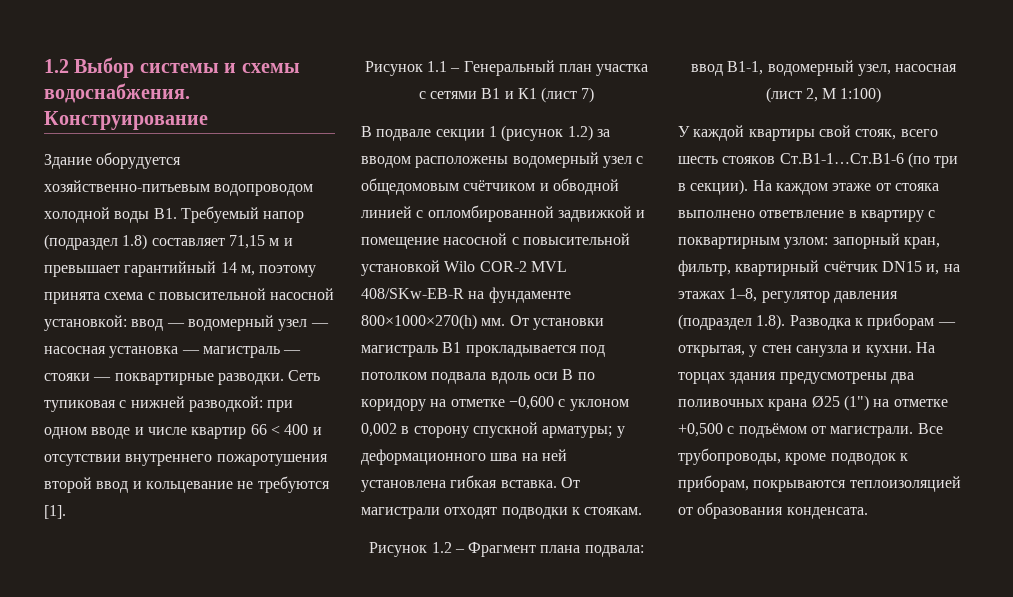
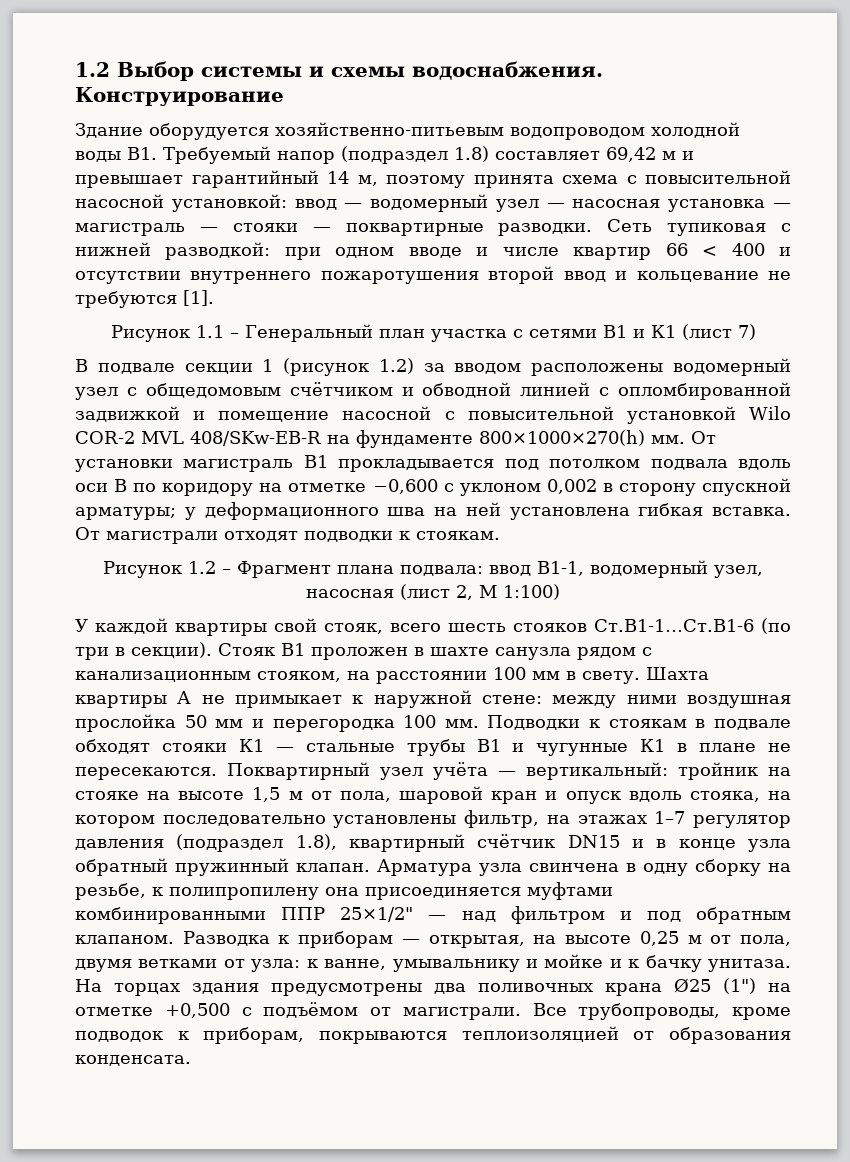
[228,235,265,249] 71,15 -> [606,147,656,162] 69,42
[752,180,939,195] [678,210,936,222] [678,233,940,249] [678,260,960,276] [678,288,898,303] [678,314,786,330] На каждом этаже от стояка выполнено ответвление в квартиру с поквартирным узлом: запорный кран, фильтр, квартирный счётчик DN15 и, на этажах 1–8, регулятор давления (подраздел 1.8). -> [218,643,652,660] [75,667,709,684] [75,690,791,708] [75,714,791,732] [75,739,791,756] [75,762,791,780] [75,786,791,804] [75,810,791,828] [75,834,791,852] [75,858,791,876] [75,882,613,900] [75,906,791,924] [75,935,174,944] Стояк В1 проложен в шахте санузла рядом с канализационным стояком, на расстоянии 100 мм в свету. Шахта квартиры А не примыкает к наружной стене: между ними воздушная прослойка 50 мм и перегородка 100 мм. Подводки к стоякам в подвале обходят стояки К1 — стальные трубы В1 и чугунные К1 в плане не пересекаются. Поквартирный узел учёта — вертикальный: тройник на стояке на высоте 1,5 м от пола, шаровой кран и опуск вдоль стояка, на котором последовательно установлены фильтр, на этажах 1–7 регулятор давления (подраздел 1.8), квартирный счётчик DN15 и в конце узла обратный пружинный клапан. Арматура узла свинчена в одну сборку на резьбе, к полипропилену она присоединяется муфтами комбинированными ППР 25×1/2" — над фильтром и под обратным клапаном.
[749,345,912,357] у стен санузла и кухни. -> [533,931,792,946] [75,954,791,972] на высоте 0,25 м от пола, двумя ветками от узла: к ванне, умывальнику и мойке и к бачку унитаза.

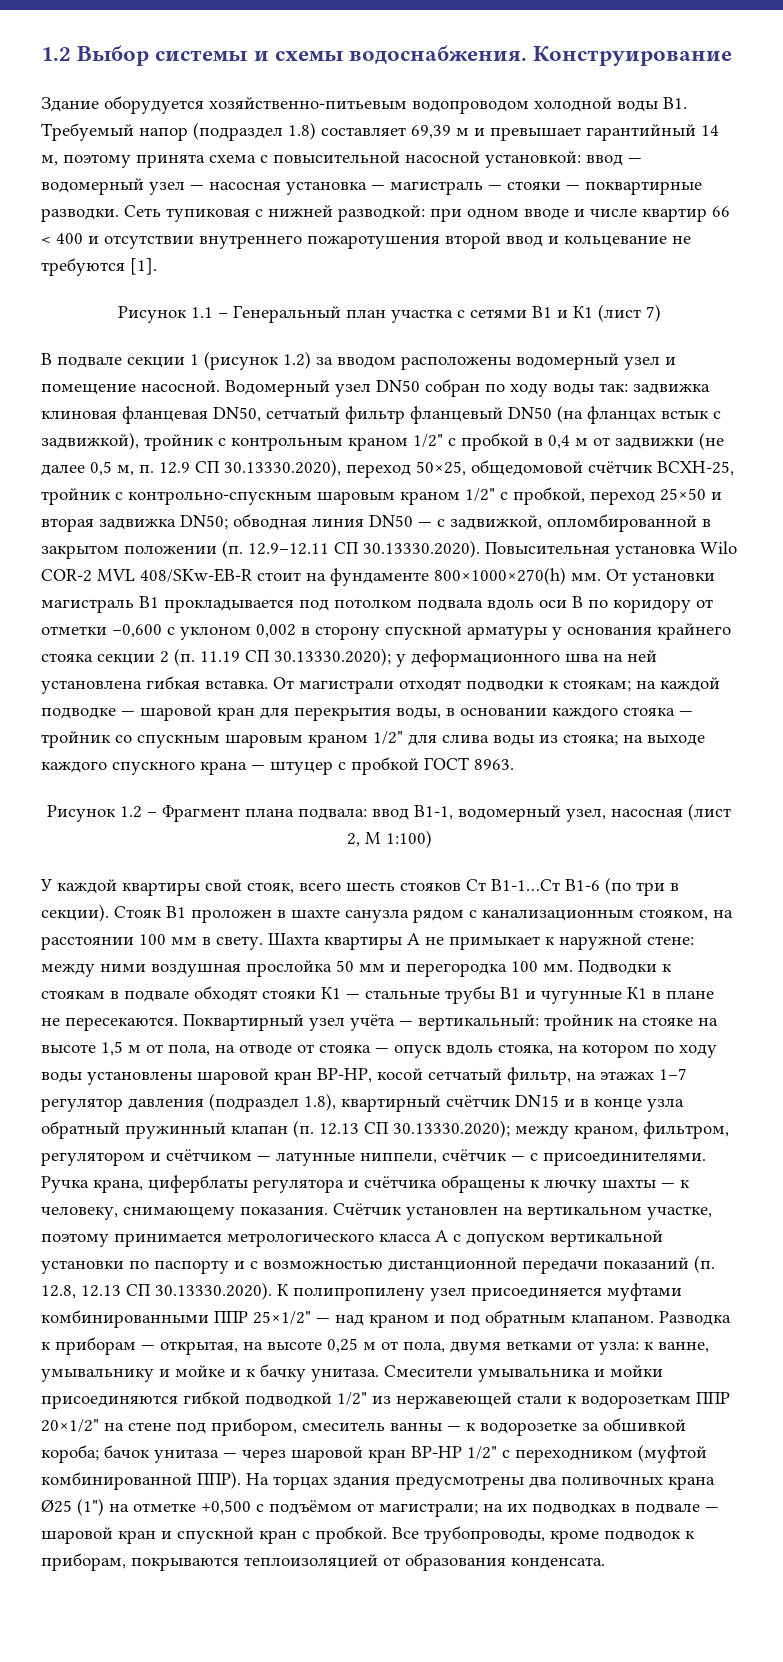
[606,147,656,162] 69,42 -> [411,125,451,139] 69,39
[126,382,791,400] [75,406,736,424] с общедомовым счётчиком и обводной линией с опломбированной задвижкой и помещение насосной с повысительной установкой -> [665,357,676,365] [41,379,710,397] [41,405,721,424] [41,432,724,451] [41,459,734,478] [41,487,722,505] [41,514,711,532] [41,540,696,559] и помещение насосной. Водомерный узел DN50 собран по ходу воды так: задвижка клиновая фланцевая DN50, сетчатый фильтр фланцевый DN50 (на фланцах встык с задвижкой), тройник с контрольным краном 1/2" с пробкой в 0,4 м от задвижки (не далее 0,5 м, п. 12.9 СП 30.13330.2020), переход 50×25, общедомовой счётчик ВСХН-25, тройник с контрольно-спускным шаровым краном 1/2" с пробкой, переход 25×50 и вторая задвижка DN50; обводная линия DN50 — с задвижкой, опломбированной в закрытом положении (п. 12.9–12.11 СП 30.13330.2020). Повысительная установка
(321, 438) none -> [257,572,301,581] стоит
[259,483,367,492] на отметке -> [696,599,713,608] [41,626,107,635] от отметки
[75,507,176,520] арматуры; -> [467,623,731,640] [41,648,391,666] арматуры у основания крайнего стояка секции 2 (п. 11.19 СП 30.13330.2020);
[416,531,500,540] стоякам. -> [563,677,720,692] [41,704,693,721] [41,731,705,748] [41,757,514,775] стоякам; на каждой подводке — шаровой кран для перекрытия воды, в основании каждого стояка — тройник со спускным шаровым краном 1/2" для слива воды из стояка; на выходе каждого спускного крана — штуцер с пробкой ГОСТ 8963.
[594,619,754,632] Ст.В1-1…Ст.В1-6 -> [466,879,600,891] Ст В1-1…Ст В1-6
[399,786,558,804] шаровой кран и -> [215,1044,389,1056] на отводе от стояка —
[162,815,457,828] последовательно установлены -> [654,1044,717,1058] [41,1068,502,1085] по ходу воды установлены шаровой кран ВР-НР, косой сетчатый
[296,859,791,876] [75,883,359,900] клапан. Арматура узла свинчена в одну сборку на резьбе, к полипропилену она -> [231,1120,729,1139] [41,1149,706,1166] [41,1175,690,1193] [41,1203,712,1220] [41,1230,663,1247] [41,1255,715,1274] [41,1282,466,1301] клапан (п. 12.13 СП 30.13330.2020); между краном, фильтром, регулятором и счётчиком — латунные ниппели, счётчик — с присоединителями. Ручка крана, циферблаты регулятора и счётчика обращены к лючку шахты — к человеку, снимающему показания. Счётчик установлен на вертикальном участке, поэтому принимается метрологического класса A с допуском вертикальной установки по паспорту и с возможностью дистанционной передачи показаний (п. 12.8, 12.13 СП 30.13330.2020). К полипропилену узел
[510,906,605,924] фильтром -> [369,1314,429,1328] краном
(791, 965) none -> [384,1365,663,1382] [41,1391,730,1409] [41,1418,686,1436] [41,1444,707,1463] [41,1471,241,1490] Смесители умывальника и мойки присоединяются гибкой подводкой 1/2" из нержавеющей стали к водорозеткам ППР 20×1/2" на стене под прибором, смеситель ванны — к водорозетке за обшивкой короба; бачок унитаза — через шаровой кран ВР-НР 1/2" с переходником (муфтой комбинированной ППР).
[402,1007,521,1020] магистрали. -> [379,1503,719,1517] [41,1526,387,1544] магистрали; на их подводках в подвале — шаровой кран и спускной кран с пробкой.

